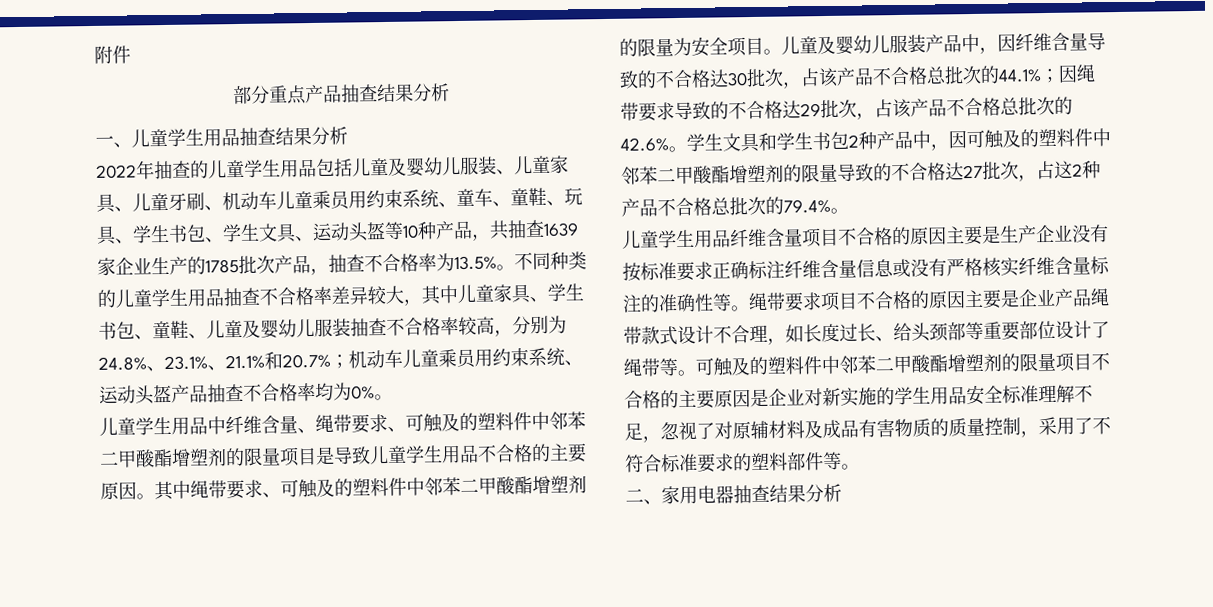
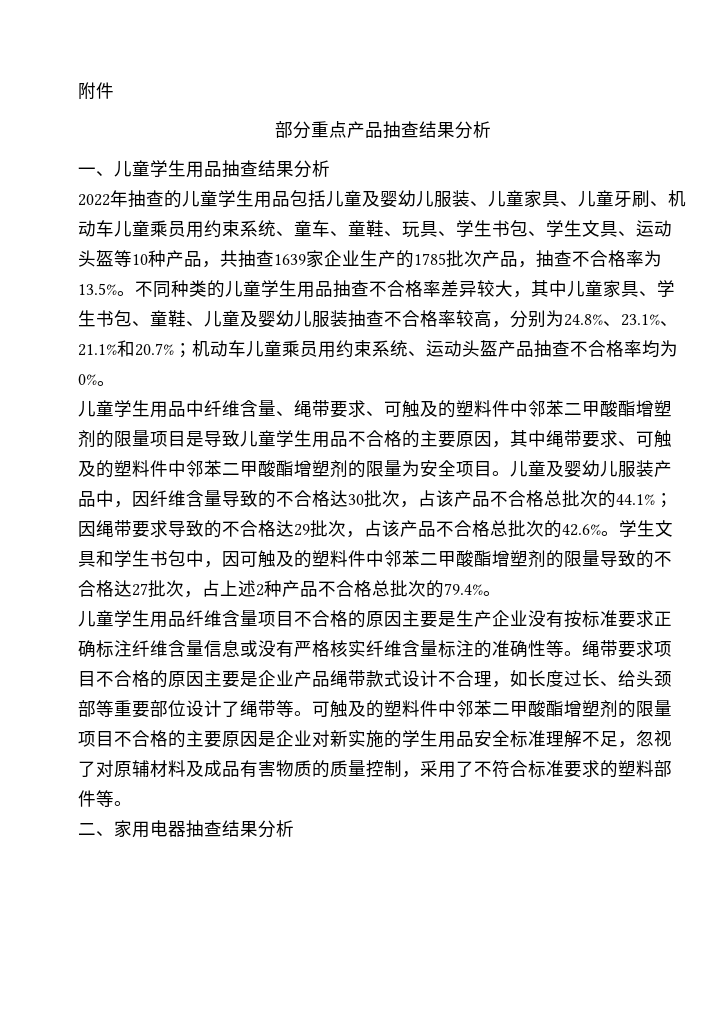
[136,493,155,500] 。 -> [492,441,510,448] ，
[848,130,913,150] 2种产品 -> (186, 558) none
[1054,160,1073,179] 这 -> [220,580,256,597] 上述

